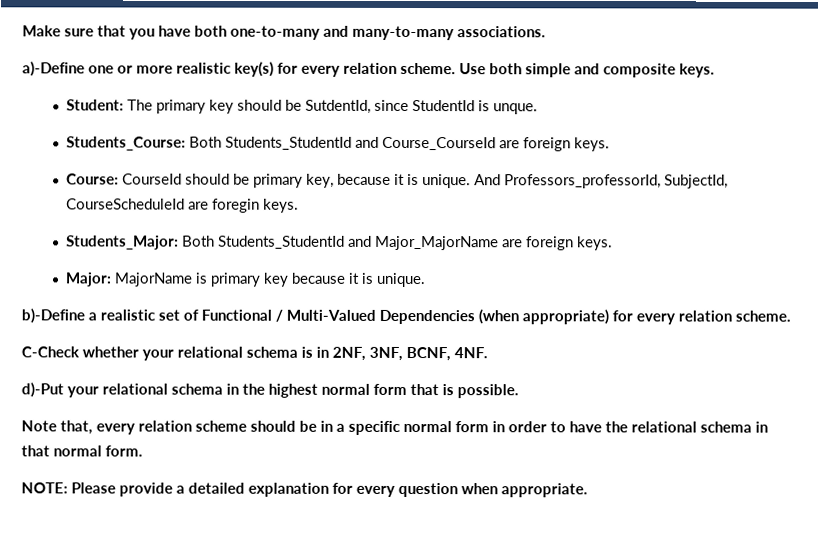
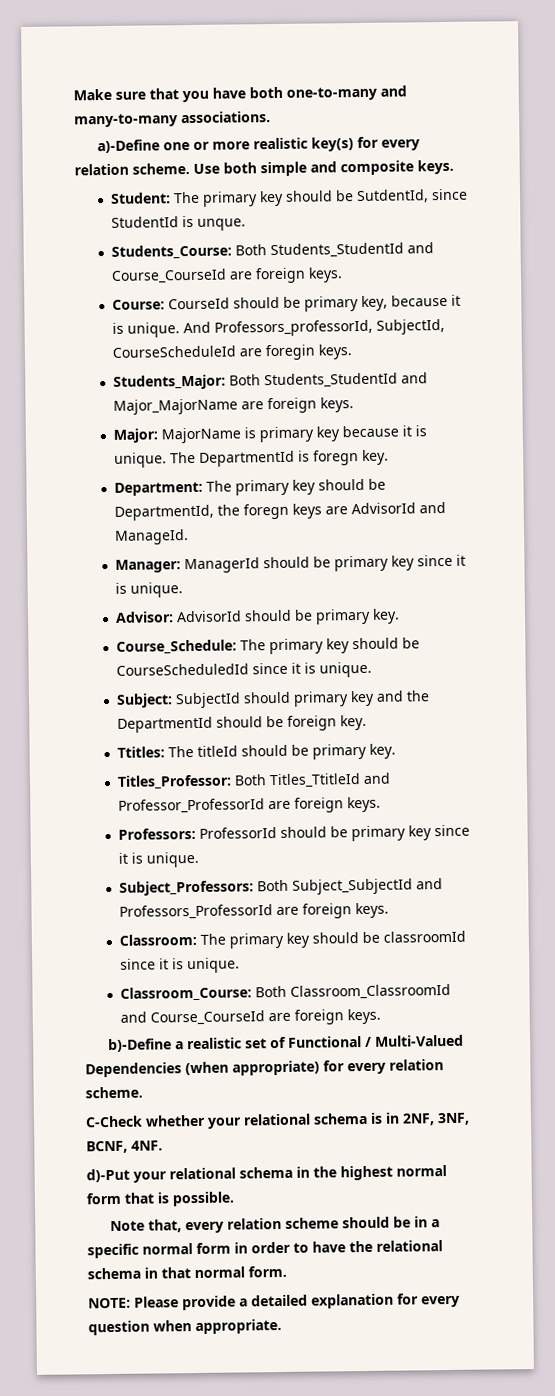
(427, 280) none -> [169,449,389,467] [113,478,386,496] [113,501,446,521] [113,529,189,545] [114,554,466,574] [114,582,183,598] [114,608,400,625] [115,637,420,655] [115,661,372,678] [115,690,430,709] [116,714,367,733] [116,743,396,760] [116,772,391,789] [117,796,381,814] [117,824,470,842] [117,851,199,868] [118,878,443,896] [118,902,389,920] [118,930,466,949] [119,957,240,974] [119,983,451,1001] [119,1008,381,1026] The DepartmentId is foregn key. // Department: The primary key should be DepartmentId, the foregn keys are AdvisorId and ManageId. // Manager: ManagerId should be primary key since it is unique. // Advisor: AdvisorId should be primary key. // Course_Schedule: The primary key should be CourseScheduledId since it is unique. // Subject: SubjectId should primary key and the DepartmentId should be foreign key. // Ttitles: The titleId should be primary key. // Titles_Professor: Both Titles_TtitleId and Professor_ProfessorId are foreign keys. // Professors: ProfessorId should be primary key since it is unique. // Subject_Professors: Both Subject_SubjectId and Professors_ProfessorId are foreign keys. // Classroom: The primary key should be classroomId since it is unique. // Classroom_Course: Both Classroom_ClassroomId and Course_CourseId are foreign keys.

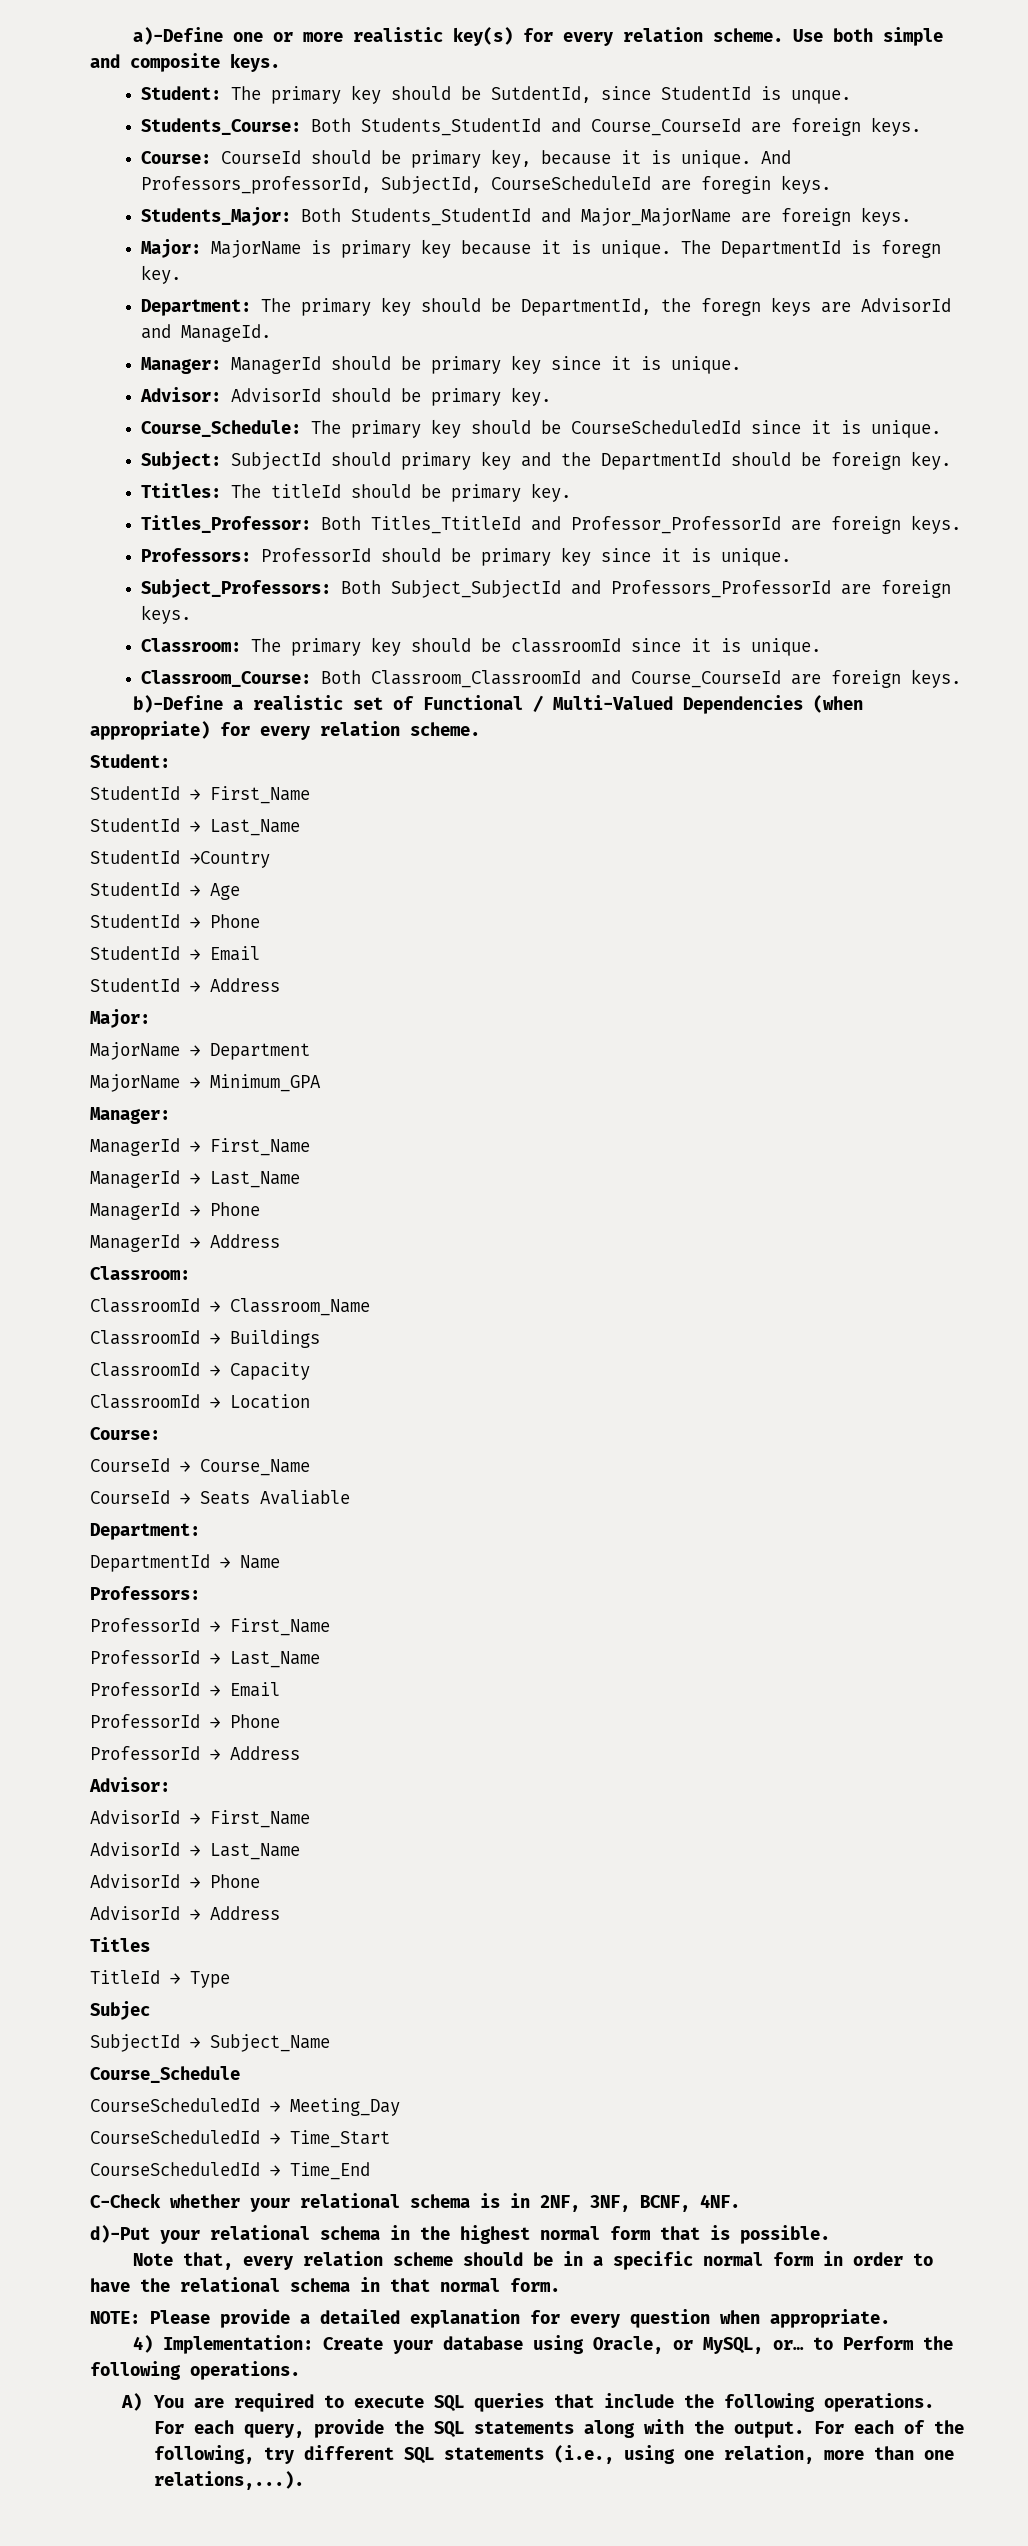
[73,85,407,103] [74,111,271,128] Make sure that you have both one-to-many and many-to-many associations. // -> (132, 36) none
(143, 1092) none -> [90,754,170,768] [90,786,310,804] [90,818,300,836] [90,850,270,868] [90,882,240,900] [90,914,260,928] [90,946,260,961] [90,978,280,992] [90,1009,150,1028] [90,1042,310,1060] [90,1074,321,1092] [90,1107,170,1124] [90,1138,310,1156] [90,1170,300,1188] [90,1202,260,1220] [90,1234,280,1252] [90,1266,190,1280] [90,1298,370,1316] [90,1330,320,1348] [90,1362,310,1380] [90,1394,310,1409] [90,1427,160,1440] [90,1458,310,1476] [90,1490,350,1505] [90,1523,200,1540] [90,1554,280,1572] [90,1586,200,1600] [90,1618,330,1636] [90,1650,320,1668] [90,1682,280,1697] [90,1714,280,1728] [90,1746,300,1760] [89,1777,170,1792] [90,1810,310,1828] [90,1842,300,1860] [90,1874,260,1888] [90,1906,280,1920] [90,1937,150,1952] [90,1970,230,1988] [90,2001,150,2020] [90,2034,330,2052] [90,2066,240,2083] [90,2098,400,2116] [90,2130,390,2148] [90,2162,370,2180] // Student: // StudentId → First_Name // StudentId → Last_Name // StudentId →Country // StudentId → Age // StudentId → Phone // StudentId → Email // StudentId → Address // Major: // MajorName → Department // MajorName → Minimum_GPA // Manager: // ManagerId → First_Name // ManagerId → Last_Name // ManagerId → Phone // ManagerId → Address // Classroom: // ClassroomId → Classroom_Name // ClassroomId → Buildings // ClassroomId → Capacity // ClassroomId → Location // Course: // CourseId → Course_Name // CourseId → Seats Avaliable // Department: // DepartmentId → Name // Professors: // ProfessorId → First_Name // ProfessorId → Last_Name // ProfessorId → Email // ProfessorId → Phone // ProfessorId → Address // Advisor: // AdvisorId → First_Name // AdvisorId → Last_Name // AdvisorId → Phone // AdvisorId → Address // Titles // TitleId → Type // Subjec // SubjectId → Subject_Name // Course_Schedule // CourseScheduledId → Meeting_Day // CourseScheduledId → Time_Start // CourseScheduledId → Time_End
(282, 1326) none -> [132,2335,953,2354] [90,2361,300,2380] [121,2393,935,2412] [154,2419,965,2438] [154,2445,955,2464] [154,2471,305,2490] // 4) Implementation: Create your database using Oracle, or MySQL, or… to Perform the following operations. // A) You are required to execute SQL queries that include the following operations. For each query, provide the SQL statements along with the output. For each of the following, try different SQL statements (i.e., using one relation, more than one relations,...).

